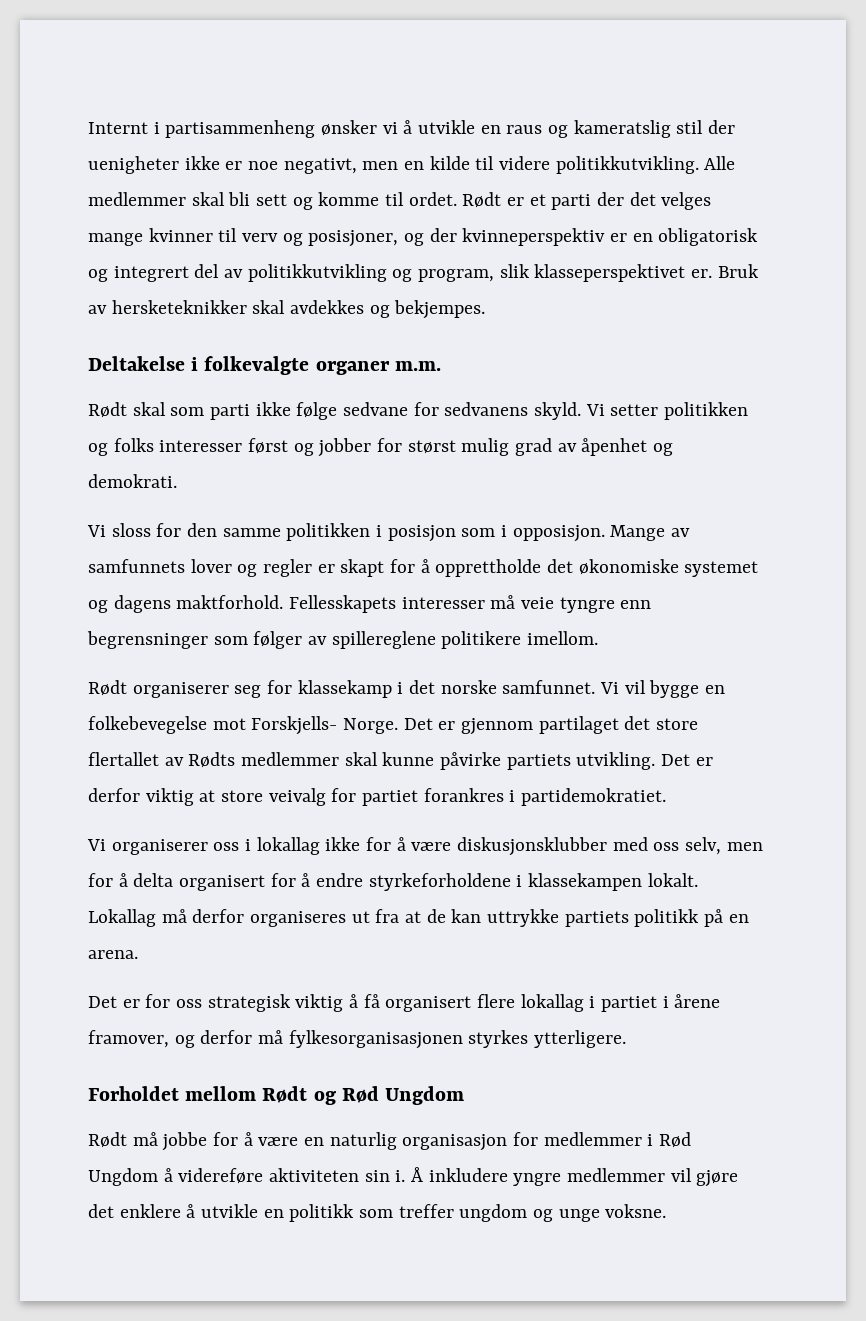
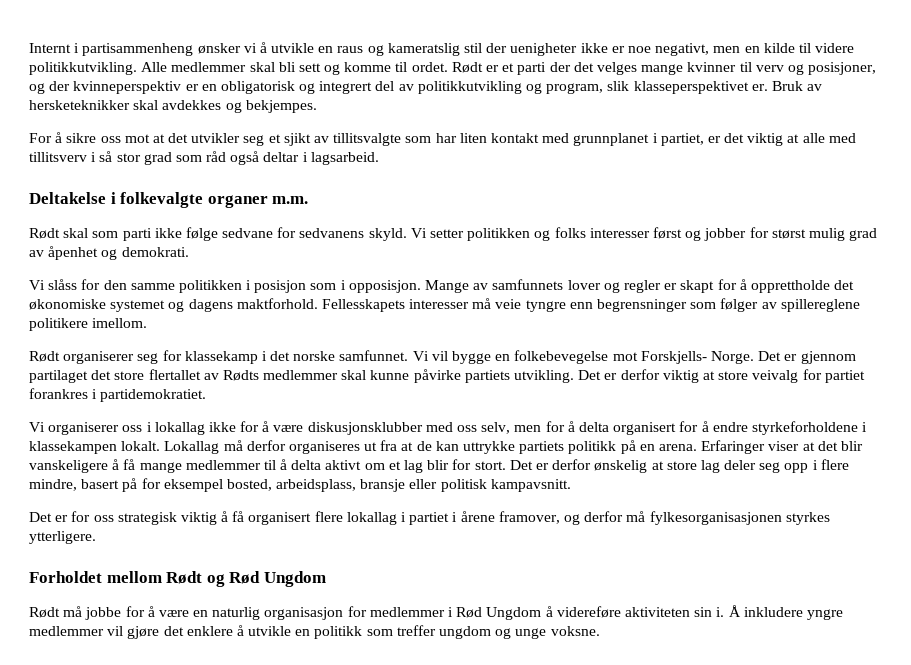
(486, 309) none -> [29,132,856,146] [29,151,379,165] // For å sikre oss mot at det utvikler seg et sjikt av tillitsvalgte som har liten kontakt med grunnplanet i partiet, er det viktig at alle med tillitsverv i så stor grad som råd også deltar i lagsarbeid.
[111,523,151,537] sloss -> [48,279,78,290] slåss
(138, 954) none -> [701,440,863,454] [29,459,849,473] [29,478,571,492] Erfaringer viser at det blir vanskeligere å få mange medlemmer til å delta aktivt om et lag blir for stort. Det er derfor ønskelig at store lag deler seg opp i flere mindre, basert på for eksempel bosted, arbeidsplass, bransje eller politisk kampavsnitt.

